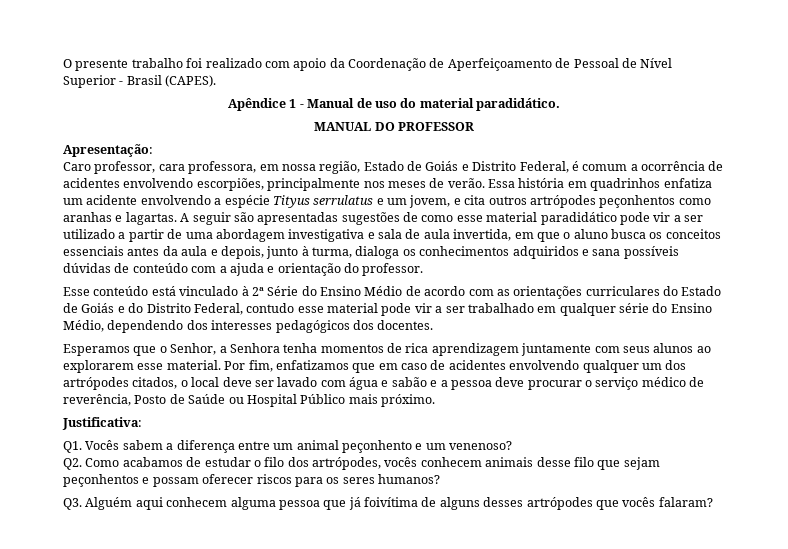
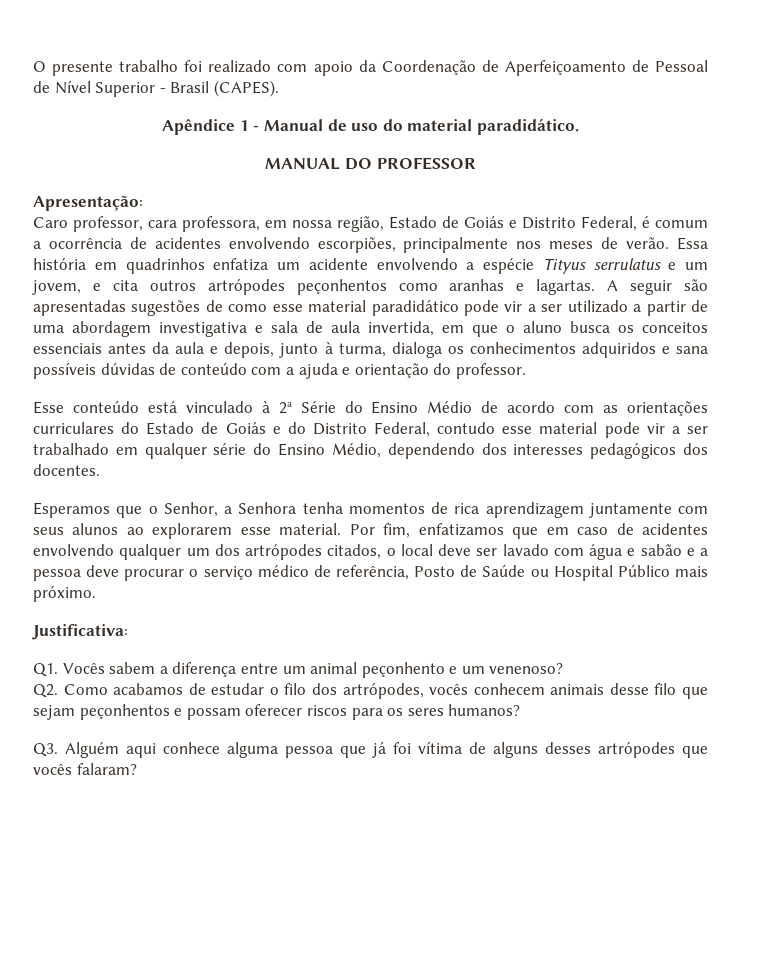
[63,394,131,406] reverência, -> [336,565,409,580] referência,
[166,497,228,507] conhecem -> [163,742,220,754] conhece
[364,497,418,507] foivítima -> [393,741,462,754] foi vítima

